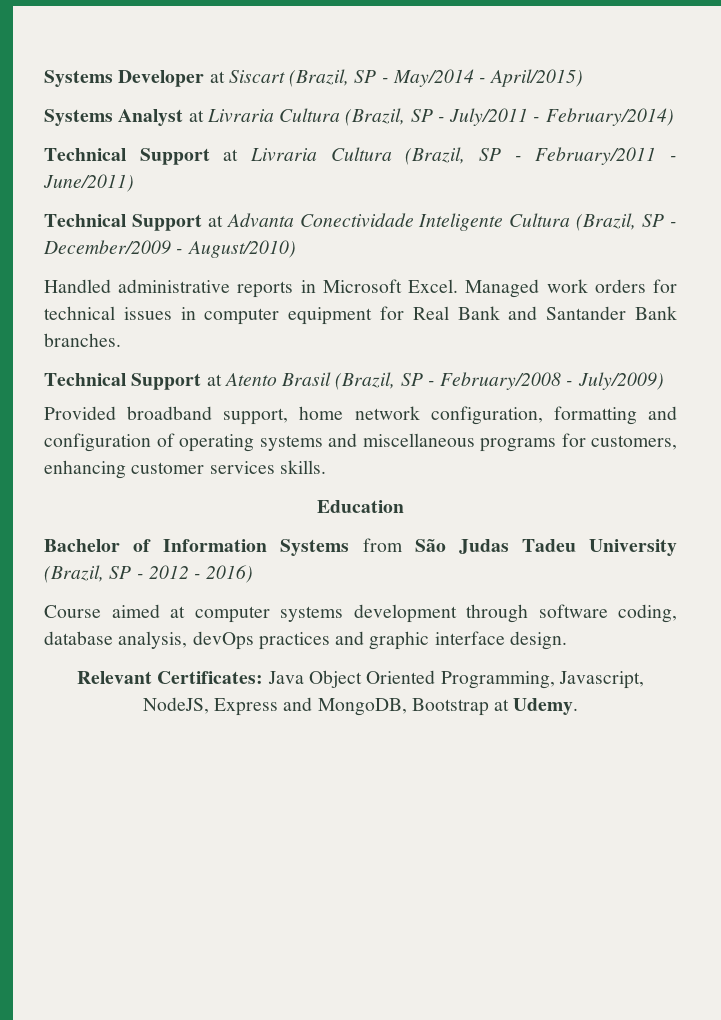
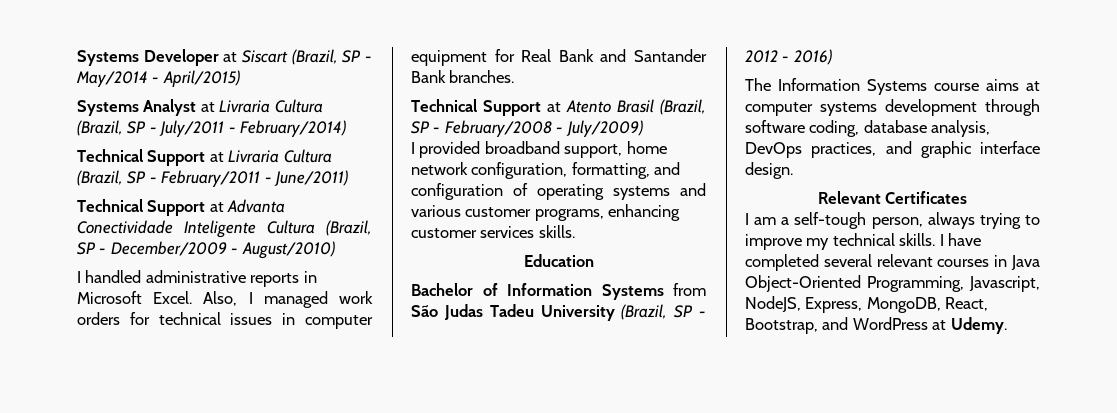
[44,279,111,293] Handled -> [77,270,142,283] I handled
[465,279,540,298] Managed -> [203,291,328,308] Also, I managed
[44,406,116,420] Provided -> [411,141,481,158] I provided
[553,406,637,425] formatting -> [571,162,650,179] formatting,
[362,433,677,452] miscellaneous programs for customers, -> [411,205,604,221] various customer programs,
[44,604,160,618] Course aimed -> [745,78,1019,95] The Information Systems course aims
[192,631,330,650] devOps practices -> [745,142,877,158] DevOps practices,
[157,670,644,689] [142,697,489,716] Certificates: Java Object Oriented Programming, Javascript, NodeJS, Express and MongoDB, Bootstrap -> [885,191,968,204] [745,212,1040,229] [745,233,982,250] [745,254,1040,271] [745,275,1040,292] [745,296,989,313] [745,317,928,334] Certificates // I am a self-tough person, always trying to improve my technical skills. I have completed several relevant courses in Java Object-Oriented Programming, Javascript, NodeJS, Express, MongoDB, React, Bootstrap, and WordPress

